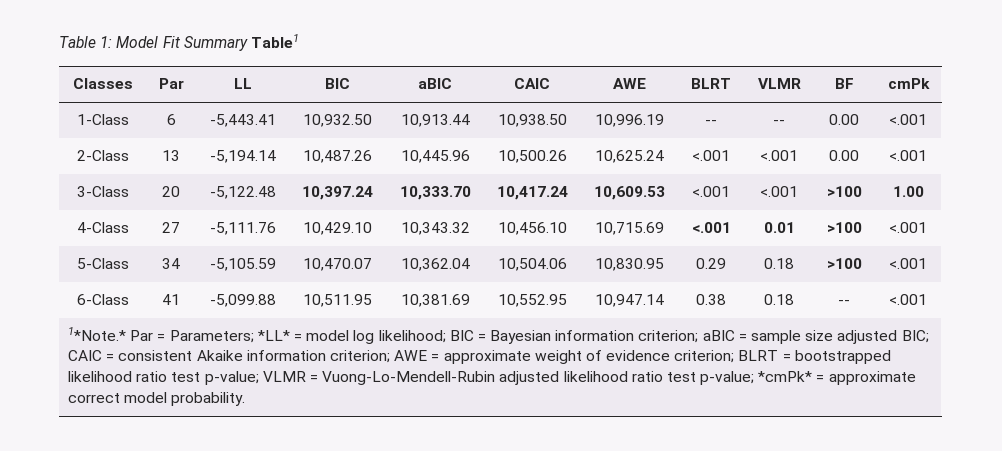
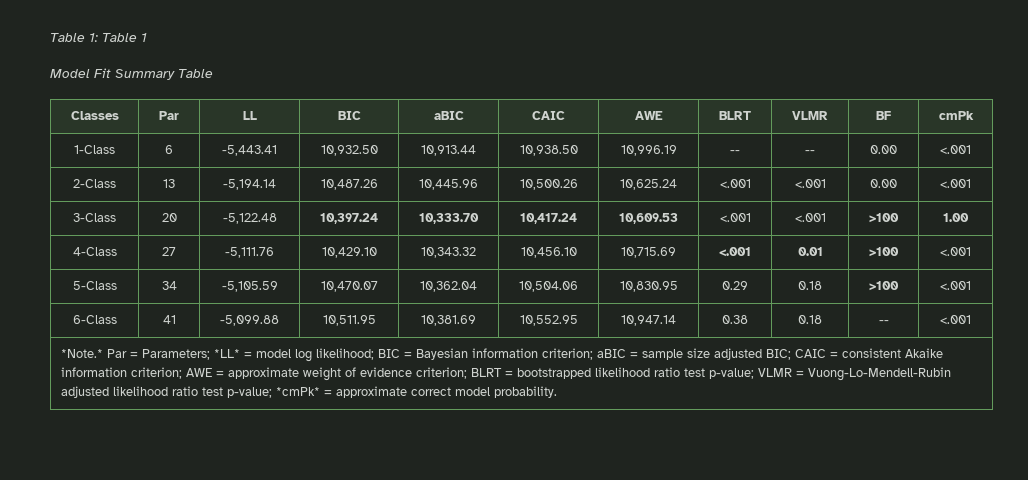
(113, 42) none -> [102,33,147,42] Table 1 //
[250,34,299,48] Table1 -> [178,69,213,78] Table
[68,327,127,341] 1*Note.* -> [60,349,103,358] *Note.*

